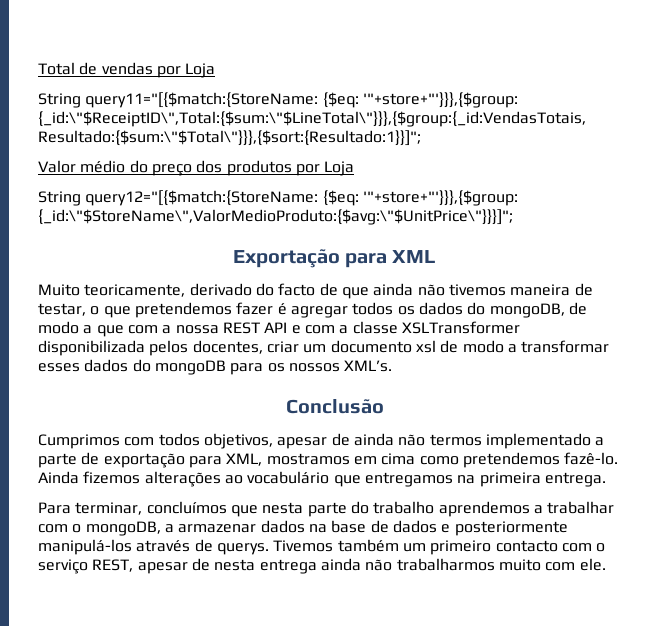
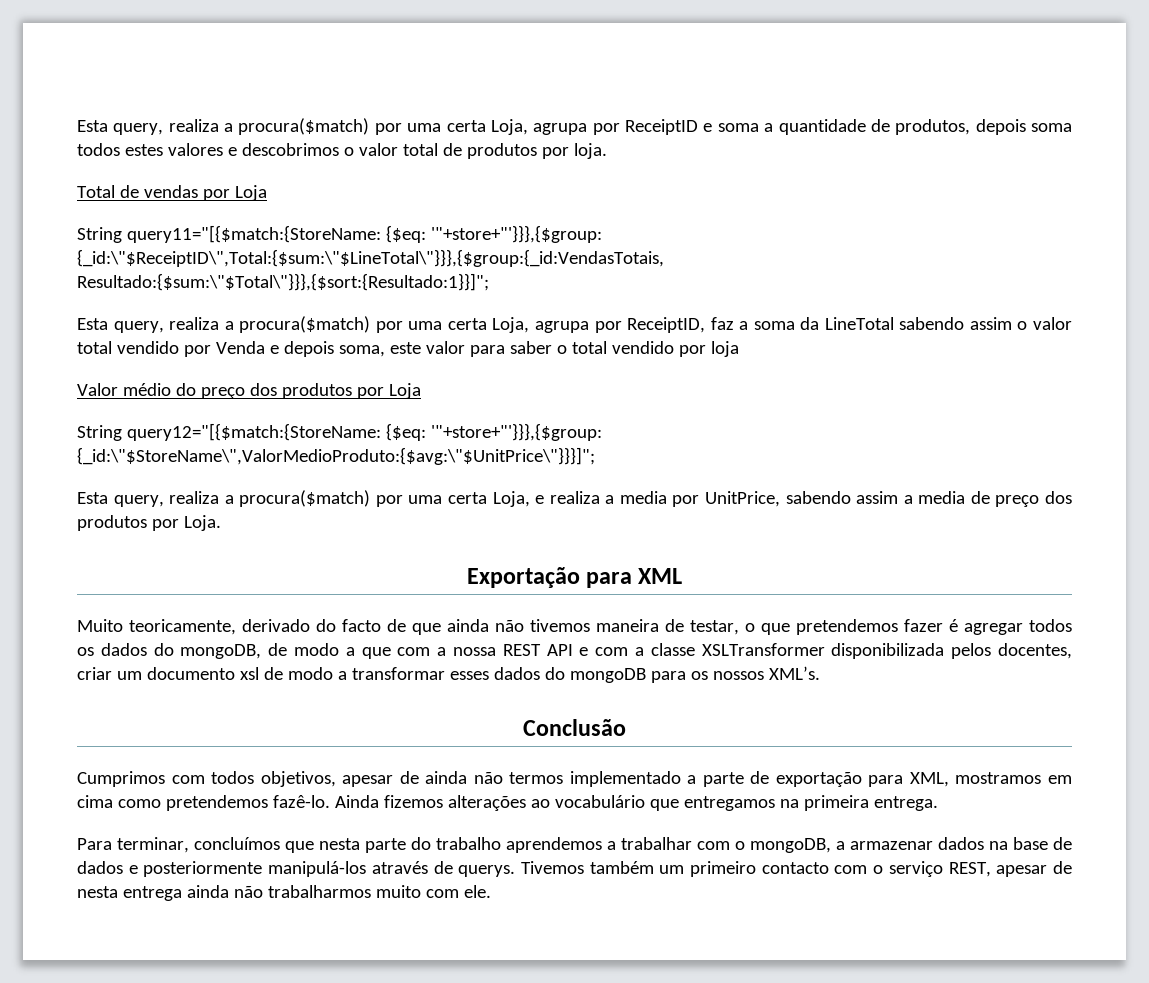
(38, 68) none -> [77,118,1072,135] [77,143,607,159] Esta query, realiza a procura($match) por uma certa Loja, agrupa por ReceiptID e soma a quantidade de produtos, depois soma todos estes valores e descobrimos o valor total de produtos por loja. //
(421, 138) none -> [77,316,1072,333] [77,341,739,357] // Esta query, realiza a procura($match) por uma certa Loja, agrupa por ReceiptID, faz a soma da LineTotal sabendo assim o valor total vendido por Venda e depois soma, este valor para saber o total vendido por loja
(513, 217) none -> [77,490,1072,507] [77,515,221,531] // Esta query, realiza a procura($match) por uma certa Loja, e realiza a media por UnitPrice, sabendo assim a media de preço dos produtos por Loja.

